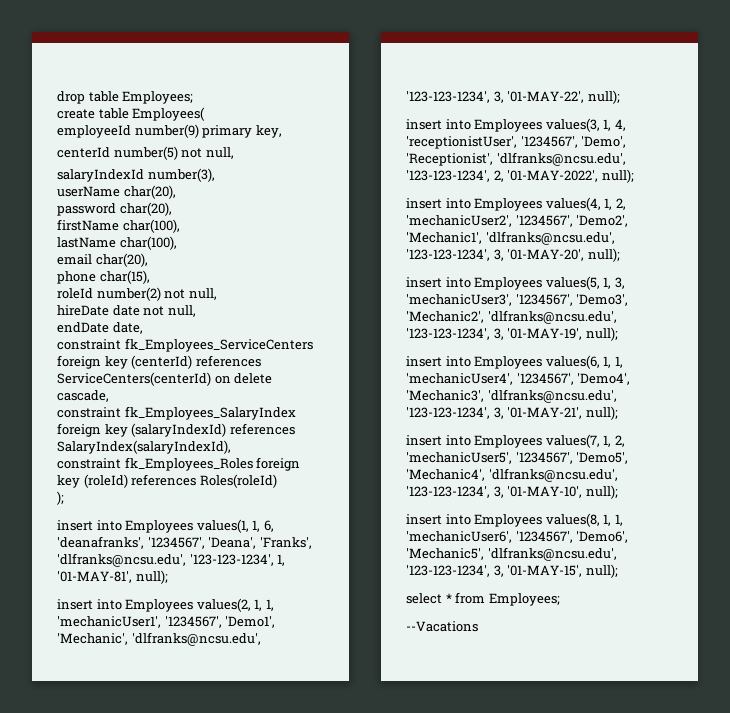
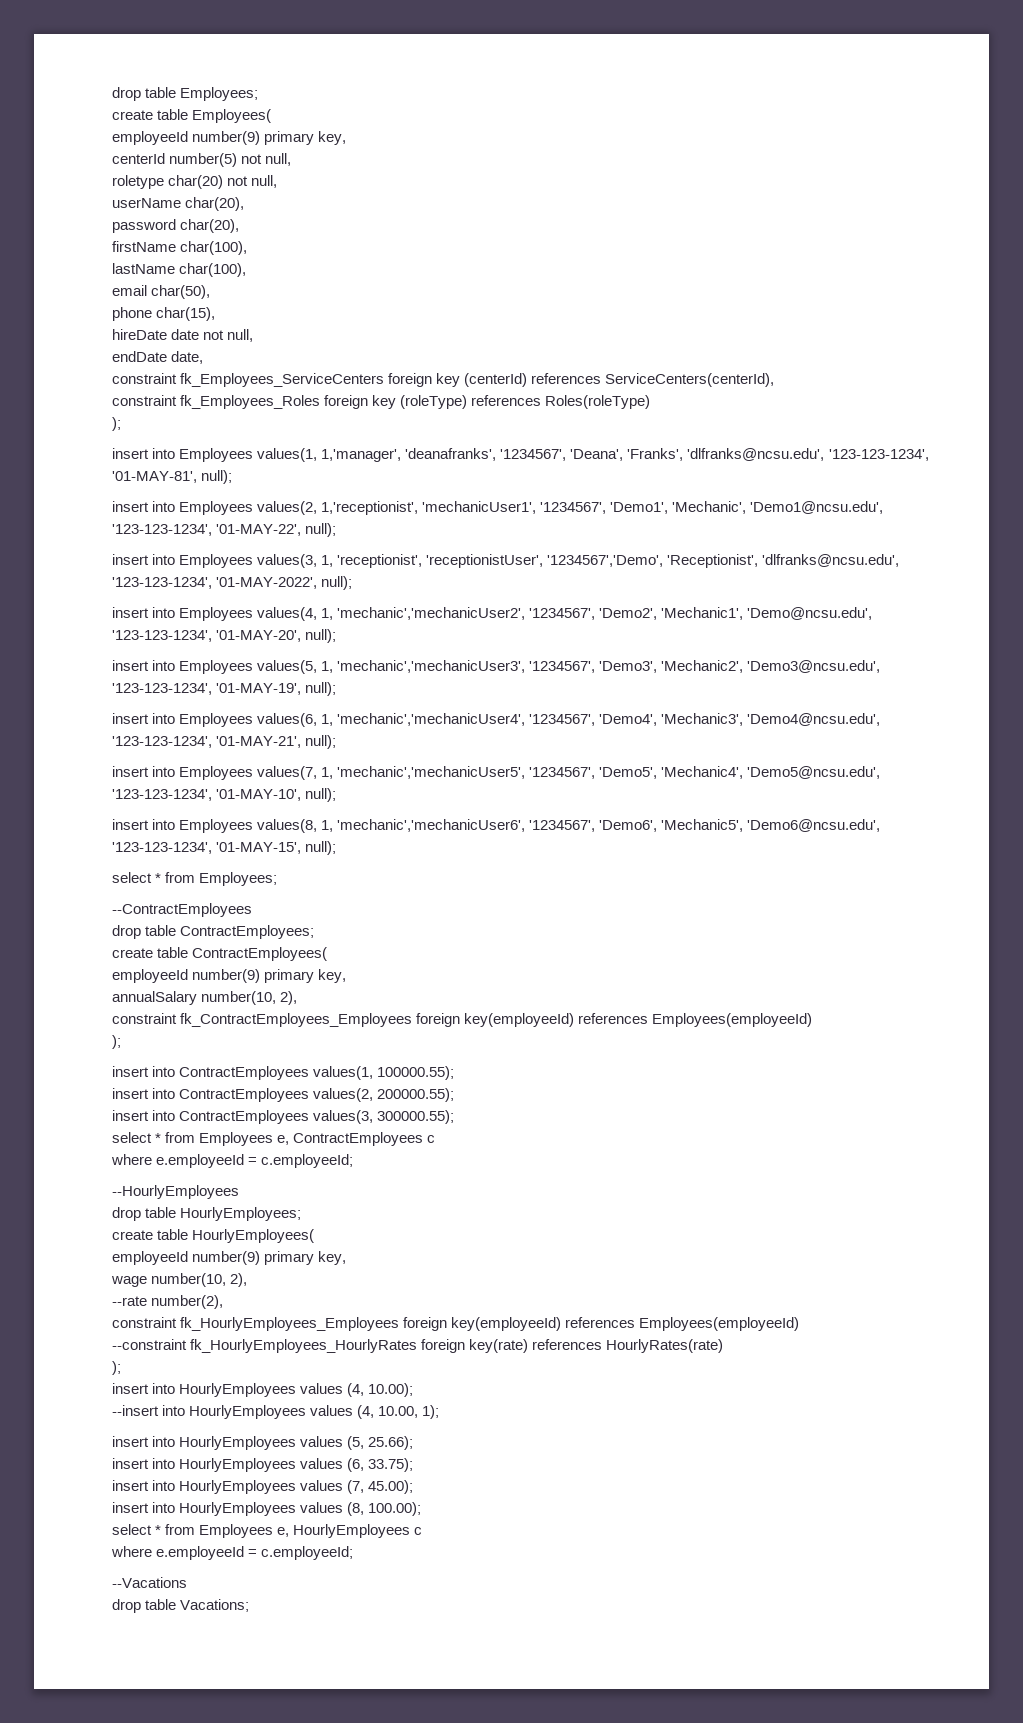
[57,168,215,182] salaryIndexId number(3), -> [112,175,278,189] roletype char(20) not null,
[95,253,148,267] char(20), -> [151,285,211,299] char(50),
[57,287,217,301] // roleId number(2) not null, -> (216, 314) none
[57,372,273,386] [57,390,109,402] [57,406,296,420] [57,423,295,437] [57,440,231,454] ServiceCenters(centerId) on delete cascade, // constraint fk_Employees_SalaryIndex foreign key (salaryIndexId) references SalaryIndex(salaryIndexId), -> [605,373,775,387] ServiceCenters(centerId),
[83,474,277,488] (roleId) references Roles(roleId) -> [400,395,651,409] (roleType) references Roles(roleType)
[252,520,274,532] 1, 6, -> [321,449,402,462] 1,'manager',
[277,554,286,566] 1, -> (929, 455) none
[254,599,274,611] 1, 1, -> [321,501,419,515] 1,'receptionist',
[131,632,261,646] [406,91,504,103] 'dlfranks@ncsu.edu', '123-123-1234', 3, -> [750,501,884,514] [112,524,212,536] 'Demo1@ncsu.edu', '123-123-1234',
[614,119,626,131] [406,136,627,149] 4, 'receptionistUser', '1234567', 'Demo', -> [337,554,664,568] 'receptionist', 'receptionistUser', '1234567','Demo',
[493,170,504,182] 2, -> (212, 583) none
[615,198,626,210] [406,215,512,227] 2, 'mechanicUser2', -> [337,607,526,620] 'mechanic','mechanicUser2',
[485,231,615,245] [406,249,504,261] 'dlfranks@ncsu.edu', '123-123-1234', 3, -> [747,607,873,620] [112,630,212,642] 'Demo@ncsu.edu', '123-123-1234',
[614,277,625,289] [406,294,512,306] 3, 'mechanicUser3', -> [337,660,526,673] 'mechanic','mechanicUser3',
[487,310,617,324] [406,328,504,340] 'dlfranks@ncsu.edu', '123-123-1234', 3, -> [747,660,881,673] [112,683,212,695] 'Demo3@ncsu.edu', '123-123-1234',
[614,356,623,368] [406,373,513,385] 1, 'mechanicUser4', -> [337,713,526,726] 'mechanic','mechanicUser4',
[487,389,617,403] [406,407,504,419] 'dlfranks@ncsu.edu', '123-123-1234', 3, -> [747,713,881,726] [112,736,212,748] 'Demo4@ncsu.edu', '123-123-1234',
[614,435,625,447] [406,452,512,464] 2, 'mechanicUser5', -> [337,766,526,779] 'mechanic','mechanicUser5',
[488,468,618,482] [406,486,504,498] 'dlfranks@ncsu.edu', '123-123-1234', 3, -> [747,766,881,779] [112,789,212,801] 'Demo5@ncsu.edu', '123-123-1234',
[614,514,623,526] [406,531,512,543] 1, 'mechanicUser6', -> [337,819,526,832] 'mechanic','mechanicUser6',
[487,547,617,561] [406,565,504,577] 'dlfranks@ncsu.edu', '123-123-1234', 3, -> [747,819,881,832] [112,842,212,854] 'Demo6@ncsu.edu', '123-123-1234',
[406,621,478,632] --Vacations -> [112,903,252,917] [112,925,315,939] [112,947,328,961] [112,969,347,983] [112,991,298,1005] [112,1013,813,1027] [112,1035,121,1049] [112,1066,455,1080] [112,1088,455,1102] [112,1110,455,1124] [112,1132,436,1146] [111,1154,354,1168] [112,1185,239,1199] [112,1207,302,1221] [112,1229,315,1243] [112,1251,347,1265] [111,1273,248,1287] [112,1295,224,1309] [112,1317,800,1331] [112,1339,724,1353] [112,1361,121,1375] [112,1383,414,1397] [112,1405,440,1419] [112,1436,414,1450] [112,1458,414,1472] [112,1480,414,1494] [112,1502,422,1516] [112,1524,423,1538] [111,1546,354,1560] [112,1577,187,1588] [112,1599,250,1613] --ContractEmployees // drop table ContractEmployees; // create table ContractEmployees( // employeeId number(9) primary key, // annualSalary number(10, 2), // constraint fk_ContractEmployees_Employees foreign key(employeeId) references Employees(employeeId) // ); // insert into ContractEmployees values(1, 100000.55); // insert into ContractEmployees values(2, 200000.55); // insert into ContractEmployees values(3, 300000.55); // select * from Employees e, ContractEmployees c // where e.employeeId = c.employeeId; // --HourlyEmployees // drop table HourlyEmployees; // create table HourlyEmployees( // employeeId number(9) primary key, // wage number(10, 2), // --rate number(2), // constraint fk_HourlyEmployees_Employees foreign key(employeeId) references Employees(employeeId) // --constraint fk_HourlyEmployees_HourlyRates foreign key(rate) references HourlyRates(rate) // ); // insert into HourlyEmployees values (4, 10.00); // --insert into HourlyEmployees values (4, 10.00, 1); // insert into HourlyEmployees values (5, 25.66); // insert into HourlyEmployees values (6, 33.75); // insert into HourlyEmployees values (7, 45.00); // insert into HourlyEmployees values (8, 100.00); // select * from Employees e, HourlyEmployees c // where e.employeeId = c.employeeId; // --Vacations // drop table Vacations;

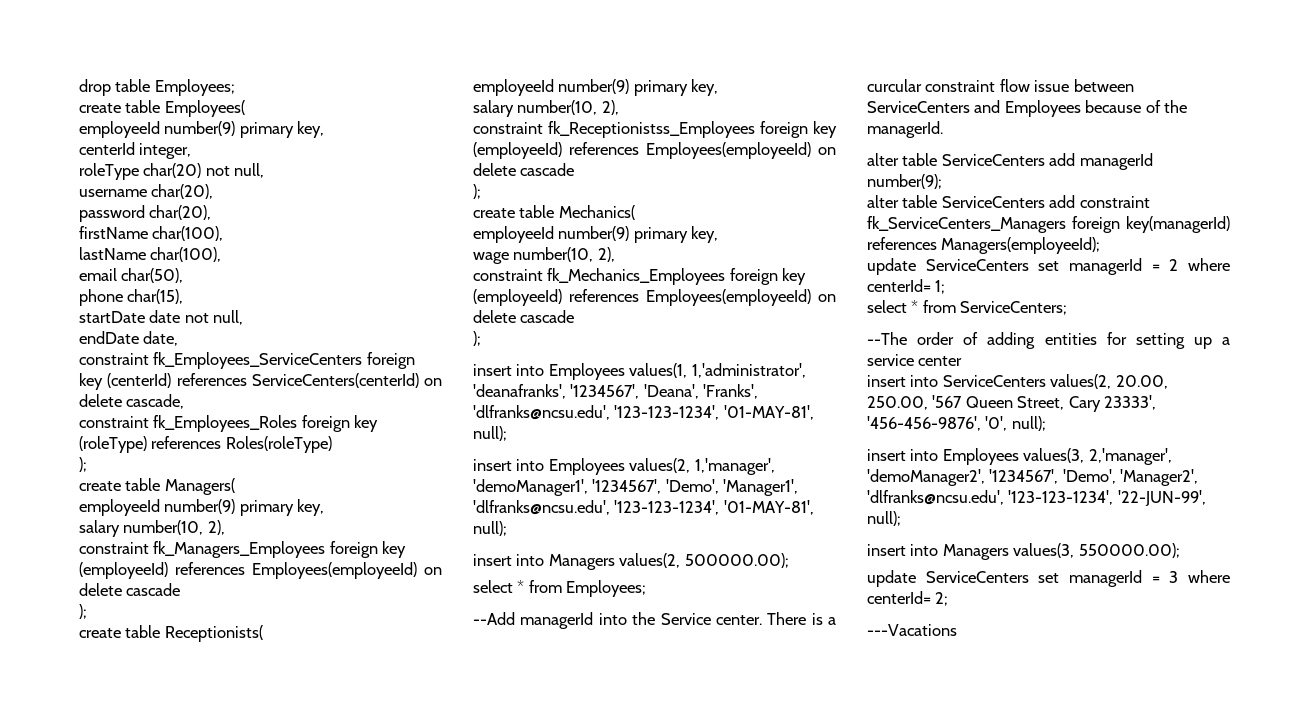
[169,153,292,167] [112,175,164,189] number(5) not null, // roletype -> [139,143,192,159] [79,163,139,180] integer, // roleType
[112,198,181,208] userName -> [79,189,147,197] username
[112,329,167,340] hireDate -> [79,311,145,323] startDate
[605,373,775,387] ServiceCenters(centerId), -> [251,373,442,388] [79,394,185,409] ServiceCenters(centerId) on delete cascade,
(121, 424) none -> [79,478,235,495] [79,499,325,516] [79,520,225,537] [79,541,407,558] [79,562,442,579] [79,583,181,596] [79,604,87,619] [79,625,263,642] [473,79,719,96] [473,100,619,117] [473,121,837,138] [473,142,836,159] [473,163,575,176] [473,184,481,199] [473,205,635,220] [473,226,719,243] [473,247,615,264] [473,268,807,285] [473,289,836,306] [473,310,575,323] [473,331,481,346] // create table Managers( // employeeId number(9) primary key, // salary number(10, 2), // constraint fk_Managers_Employees foreign key (employeeId) references Employees(employeeId) on delete cascade // ); // create table Receptionists( // employeeId number(9) primary key, // salary number(10, 2), // constraint fk_Receptionistss_Employees foreign key (employeeId) references Employees(employeeId) on delete cascade // ); // create table Mechanics( // employeeId number(9) primary key, // wage number(10, 2), // constraint fk_Mechanics_Employees foreign key (employeeId) references Employees(employeeId) on delete cascade // );
[321,449,402,462] 1,'manager', -> [691,363,806,378] 1,'administrator',
[321,501,884,515] [112,524,302,536] 1,'receptionist', 'mechanicUser1', '1234567', 'Demo1', 'Mechanic', 'Demo1@ncsu.edu', '123-123-1234', '01-MAY-22', -> [694,458,775,475] [473,479,799,496] [473,500,814,515] [473,521,507,536] [473,553,789,570] [473,580,647,597] [473,612,836,629] [867,79,1134,92] [867,100,1188,117] [867,121,943,138] [867,153,1153,170] [867,174,942,189] [867,195,1150,208] [867,216,1230,233] [867,237,1101,254] [867,258,1230,275] [867,279,946,294] [867,300,1068,315] [867,332,1230,349] [867,354,963,366] [867,374,1168,389] [867,395,1157,412] [867,416,1008,431] 1,'manager', 'demoManager1', '1234567', 'Demo', 'Manager1', 'dlfranks@ncsu.edu', '123-123-1234', '01-MAY-81', null); // insert into Managers values(2, 500000.00); // select * from Employees; // --Add managerId into the Service center. There is a curcular constraint flow issue between ServiceCenters and Employees because of the managerId. // alter table ServiceCenters add managerId number(9); // alter table ServiceCenters add constraint fk_ServiceCenters_Managers foreign key(managerId) references Managers(employeeId); // update ServiceCenters set managerId = 2 where centerId= 1; // select * from ServiceCenters; // --The order of adding entities for setting up a service center // insert into ServiceCenters values(2, 20.00, 250.00, '567 Queen Street, Cary 23333', '456-456-9876', '0',
[321,554,900,568] [112,576,353,590] [112,607,873,621] [112,629,337,643] [112,660,881,674] [112,682,337,696] [112,713,881,727] [112,735,337,749] [112,766,881,780] [112,788,337,802] [112,819,881,833] [112,841,337,855] [112,872,278,886] [112,903,252,917] [112,925,315,939] [112,947,328,961] [112,969,347,983] [112,991,298,1005] [112,1013,813,1027] [112,1035,121,1049] [112,1066,455,1080] [112,1088,455,1102] [112,1110,455,1124] [112,1132,436,1146] [111,1154,354,1168] [112,1185,239,1199] [112,1207,302,1221] [112,1229,315,1243] [112,1251,347,1265] [111,1273,248,1287] [112,1295,224,1309] [112,1317,800,1331] [112,1339,724,1353] [112,1361,121,1375] [112,1383,414,1397] [112,1405,440,1419] [112,1436,414,1450] [112,1458,414,1472] [112,1480,414,1494] [112,1502,422,1516] [112,1524,423,1538] [111,1546,354,1560] [112,1577,187,1588] [112,1599,250,1613] 1, 'receptionist', 'receptionistUser', '1234567','Demo', 'Receptionist', 'dlfranks@ncsu.edu', '123-123-1234', '01-MAY-2022', null); // insert into Employees values(4, 1, 'mechanic','mechanicUser2', '1234567', 'Demo2', 'Mechanic1', 'Demo@ncsu.edu', '123-123-1234', '01-MAY-20', null); // insert into Employees values(5, 1, 'mechanic','mechanicUser3', '1234567', 'Demo3', 'Mechanic2', 'Demo3@ncsu.edu', '123-123-1234', '01-MAY-19', null); // insert into Employees values(6, 1, 'mechanic','mechanicUser4', '1234567', 'Demo4', 'Mechanic3', 'Demo4@ncsu.edu', '123-123-1234', '01-MAY-21', null); // insert into Employees values(7, 1, 'mechanic','mechanicUser5', '1234567', 'Demo5', 'Mechanic4', 'Demo5@ncsu.edu', '123-123-1234', '01-MAY-10', null); // insert into Employees values(8, 1, 'mechanic','mechanicUser6', '1234567', 'Demo6', 'Mechanic5', 'Demo6@ncsu.edu', '123-123-1234', '01-MAY-15', null); // select * from Employees; // --ContractEmployees // drop table ContractEmployees; // create table ContractEmployees( // employeeId number(9) primary key, // annualSalary number(10, 2), // constraint fk_ContractEmployees_Employees foreign key(employeeId) references Employees(employeeId) // ); // insert into ContractEmployees values(1, 100000.55); // insert into ContractEmployees values(2, 200000.55); // insert into ContractEmployees values(3, 300000.55); // select * from Employees e, ContractEmployees c // where e.employeeId = c.employeeId; // --HourlyEmployees // drop table HourlyEmployees; // create table HourlyEmployees( // employeeId number(9) primary key, // wage number(10, 2), // --rate number(2), // constraint fk_HourlyEmployees_Employees foreign key(employeeId) references Employees(employeeId) // --constraint fk_HourlyEmployees_HourlyRates foreign key(rate) references HourlyRates(rate) // ); // insert into HourlyEmployees values (4, 10.00); // --insert into HourlyEmployees values (4, 10.00, 1); // insert into HourlyEmployees values (5, 25.66); // insert into HourlyEmployees values (6, 33.75); // insert into HourlyEmployees values (7, 45.00); // insert into HourlyEmployees values (8, 100.00); // select * from Employees e, HourlyEmployees c // where e.employeeId = c.employeeId; // --Vacations // drop table Vacations; -> [1088,448,1172,465] [867,469,1199,486] [867,490,1206,506] [867,511,901,526] [867,543,1180,560] [867,570,1230,587] [867,591,949,606] [867,624,957,636] 2,'manager', 'demoManager2', '1234567', 'Demo', 'Manager2', 'dlfranks@ncsu.edu', '123-123-1234', '22-JUN-99', null); // insert into Managers values(3, 550000.00); // update ServiceCenters set managerId = 3 where centerId= 2; // ---Vacations

